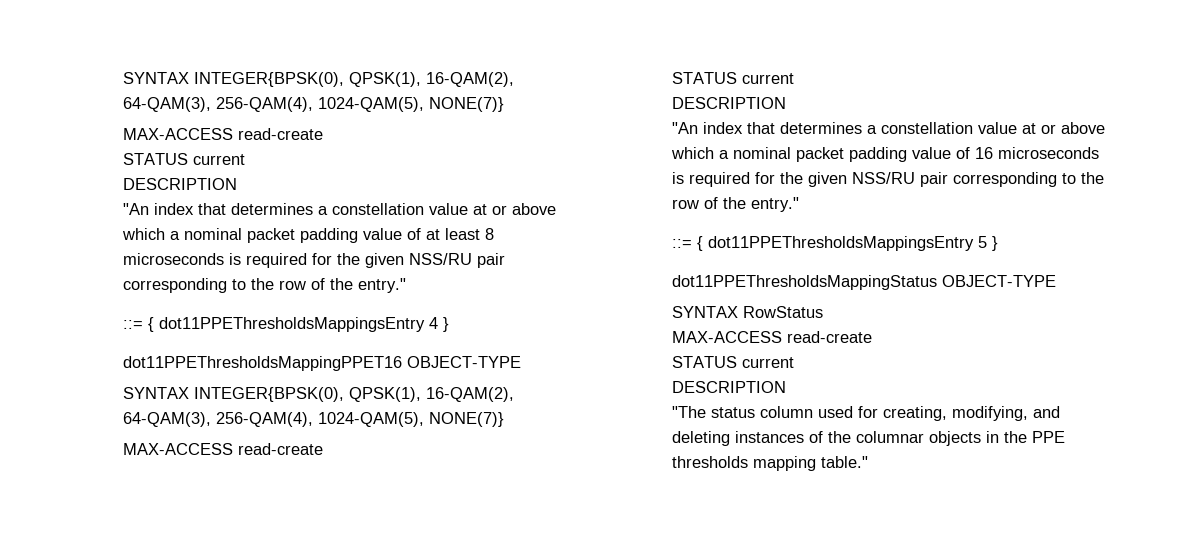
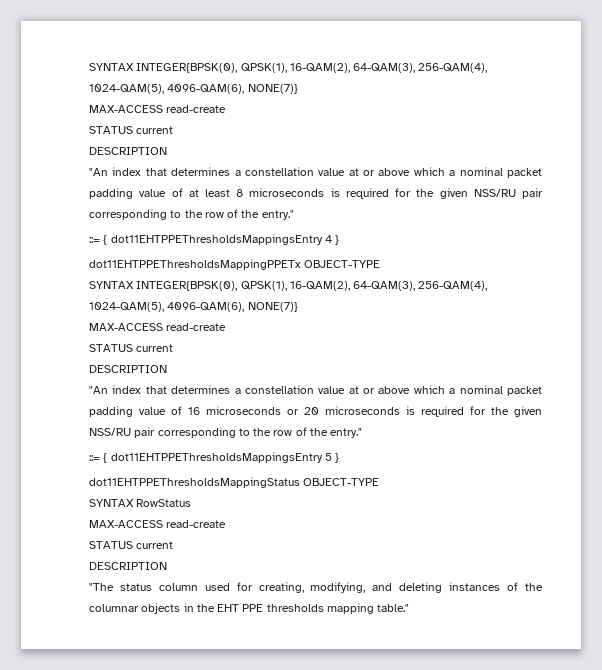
[123,72,515,87] [123,97,425,112] SYNTAX INTEGER{BPSK(0), QPSK(1), 16-QAM(2), 64-QAM(3), 256-QAM(4), 1024-QAM(5), -> [89,63,488,73] [89,84,245,94] SYNTAX INTEGER{BPSK(0), QPSK(1), 16-QAM(2), 64-QAM(3), 256-QAM(4), 1024-QAM(5), 4096-QAM(6),
[159,317,426,332] dot11PPEThresholdsMappingsEntry -> [110,234,323,245] dot11EHTPPEThresholdsMappingsEntry
[123,356,403,371] dot11PPEThresholdsMappingPPET16 -> [89,259,302,270] dot11EHTPPEThresholdsMappingPPETx
(425, 419) none -> [167,302,245,312] 4096-QAM(6),
(1100, 153) none -> [287,406,401,415] or 20 microseconds
[708,236,975,251] dot11PPEThresholdsMappingsEntry -> [110,452,323,463] dot11EHTPPEThresholdsMappingsEntry
[672,275,938,290] dot11PPEThresholdsMappingStatus -> [89,477,301,488] dot11EHTPPEThresholdsMappingStatus
(1028, 437) none -> [217,604,240,612] EHT

